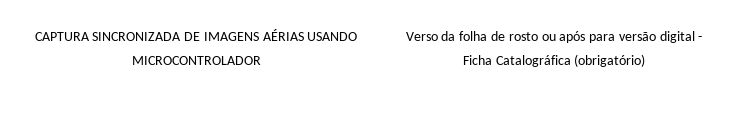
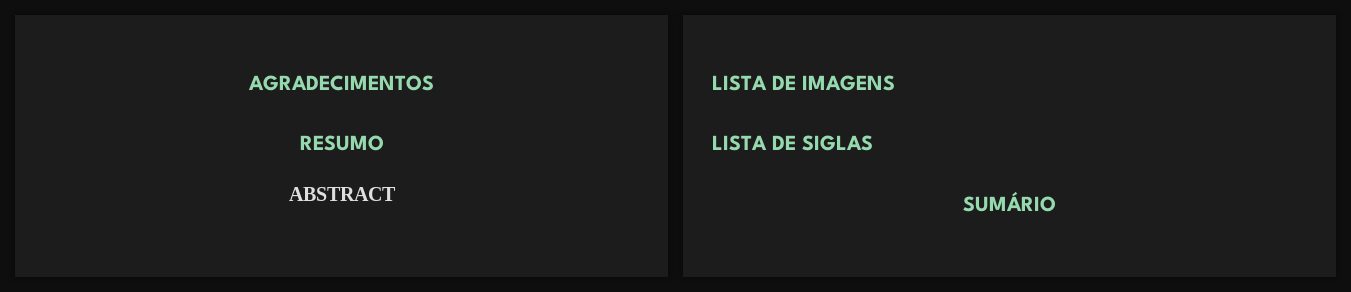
[34,29,358,41] [131,56,261,65] [405,31,703,43] [462,54,646,67] CAPTURA SINCRONIZADA DE IMAGENS AÉRIAS USANDO MICROCONTROLADOR // Verso da folha de rosto ou após para versão digital - Ficha Catalográfica (obrigatório) -> [248,75,434,91] [299,135,384,151] [288,187,396,201] [712,75,895,91] [712,135,873,151] [963,191,1056,212] AGRADECIMENTOS // RESUMO // ABSTRACT // LISTA DE IMAGENS // LISTA DE SIGLAS // SUMÁRIO

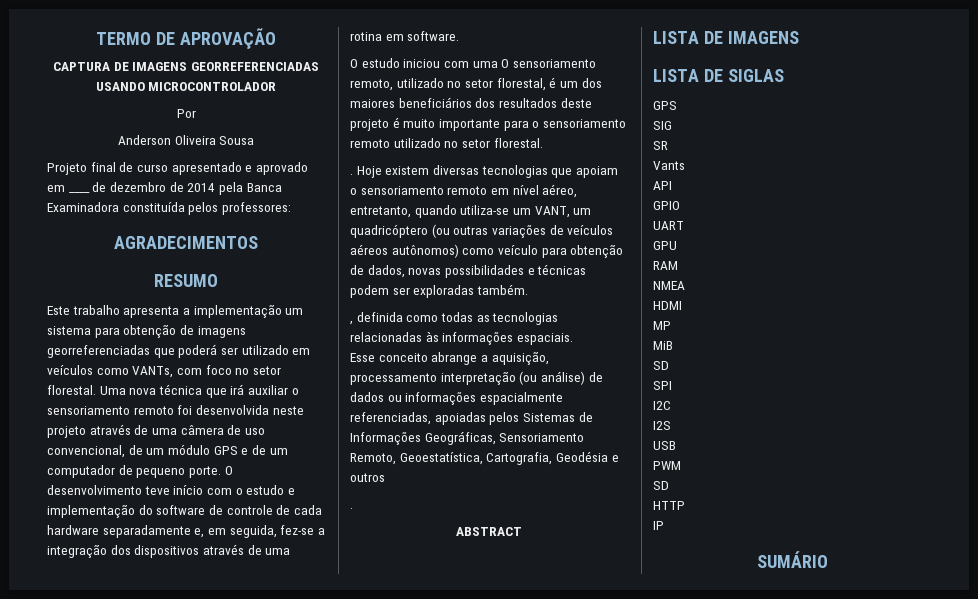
[248,75,434,91] [299,135,384,151] AGRADECIMENTOS // RESUMO -> [96,28,276,49] [53,62,319,71] [95,82,277,91] [176,109,196,118] [117,135,255,145] [47,162,308,175] [47,185,65,192] [68,192,90,193] [92,182,282,195] [47,202,291,215] [114,236,258,249] [154,274,218,287] [47,304,304,318] [47,324,246,338] [47,344,311,358] [47,365,281,378] [47,384,299,398] [47,405,304,415] [47,424,265,438] [47,444,288,458] [47,465,233,478] [47,485,295,495] [47,504,322,518] [47,525,325,538] [47,544,291,558] [350,31,460,41] [350,58,596,68] [350,77,602,91] [350,97,592,108] [350,117,626,131] [350,138,543,148] [350,165,618,178] [350,184,578,198] [350,205,592,218] [350,224,614,238] [350,244,624,258] [350,264,587,278] [350,284,528,298] [350,312,559,325] [350,331,573,345] [350,351,549,365] [350,371,603,385] [350,391,563,405] [350,412,593,425] [350,431,585,445] [350,451,619,465] [350,473,385,482] [350,508,353,509] TERMO DE APROVAÇÃO // CAPTURA DE IMAGENS GEORREFERENCIADAS USANDO MICROCONTROLADOR // Por // Anderson Oliveira Sousa // Projeto final de curso apresentado e aprovado em ____ de dezembro de 2014 pela Banca Examinadora constituída pelos professores: // AGRADECIMENTOS // RESUMO // Este trabalho apresenta a implementação um sistema para obtenção de imagens georreferenciadas que poderá ser utilizado em veículos como VANTs, com foco no setor florestal. Uma nova técnica que irá auxiliar o sensoriamento remoto foi desenvolvida neste projeto através de uma câmera de uso convencional, de um módulo GPS e de um computador de pequeno porte. O desenvolvimento teve início com o estudo e implementação do software de controle de cada hardware separadamente e, em seguida, fez-se a integração dos dispositivos através de uma rotina em software. // O estudo iniciou com uma O sensoriamento remoto, utilizado no setor florestal, é um dos maiores beneficiários dos resultados deste projeto é muito importante para o sensoriamento remoto utilizado no setor florestal. // . Hoje existem diversas tecnologias que apoiam o sensoriamento remoto em nível aéreo, entretanto, quando utiliza-se um VANT, um quadricóptero (ou outras variações de veículos aéreos autônomos) como veículo para obtenção de dados, novas possibilidades e técnicas podem ser exploradas também. // , definida como todas as tecnologias relacionadas às informações espaciais. // Esse conceito abrange a aquisição, processamento interpretação (ou análise) de dados ou informações espacialmente referenciadas, apoiadas pelos Sistemas de Informações Geográficas, Sensoriamento Remoto, Geoestatística, Cartografia, Geodésia e outros // .
(873, 143) none -> [653,101,677,110] [653,121,672,130] [653,141,668,150] [653,161,685,170] [653,181,672,190] [653,201,680,210] [653,221,684,230] [653,241,677,250] [653,261,678,270] [653,281,685,290] [653,301,682,310] [653,321,671,330] [653,341,673,350] [653,361,669,370] [653,381,672,390] [653,401,671,410] [653,421,671,430] [653,441,676,450] [653,461,681,470] [653,481,669,490] [653,501,685,510] [653,521,664,530] // GPS // SIG // SR // Vants // API // GPIO // UART // GPU // RAM // NMEA // HDMI // MP // MiB // SD // SPI // I2C // I2S // USB // PWM // SD // HTTP // IP

